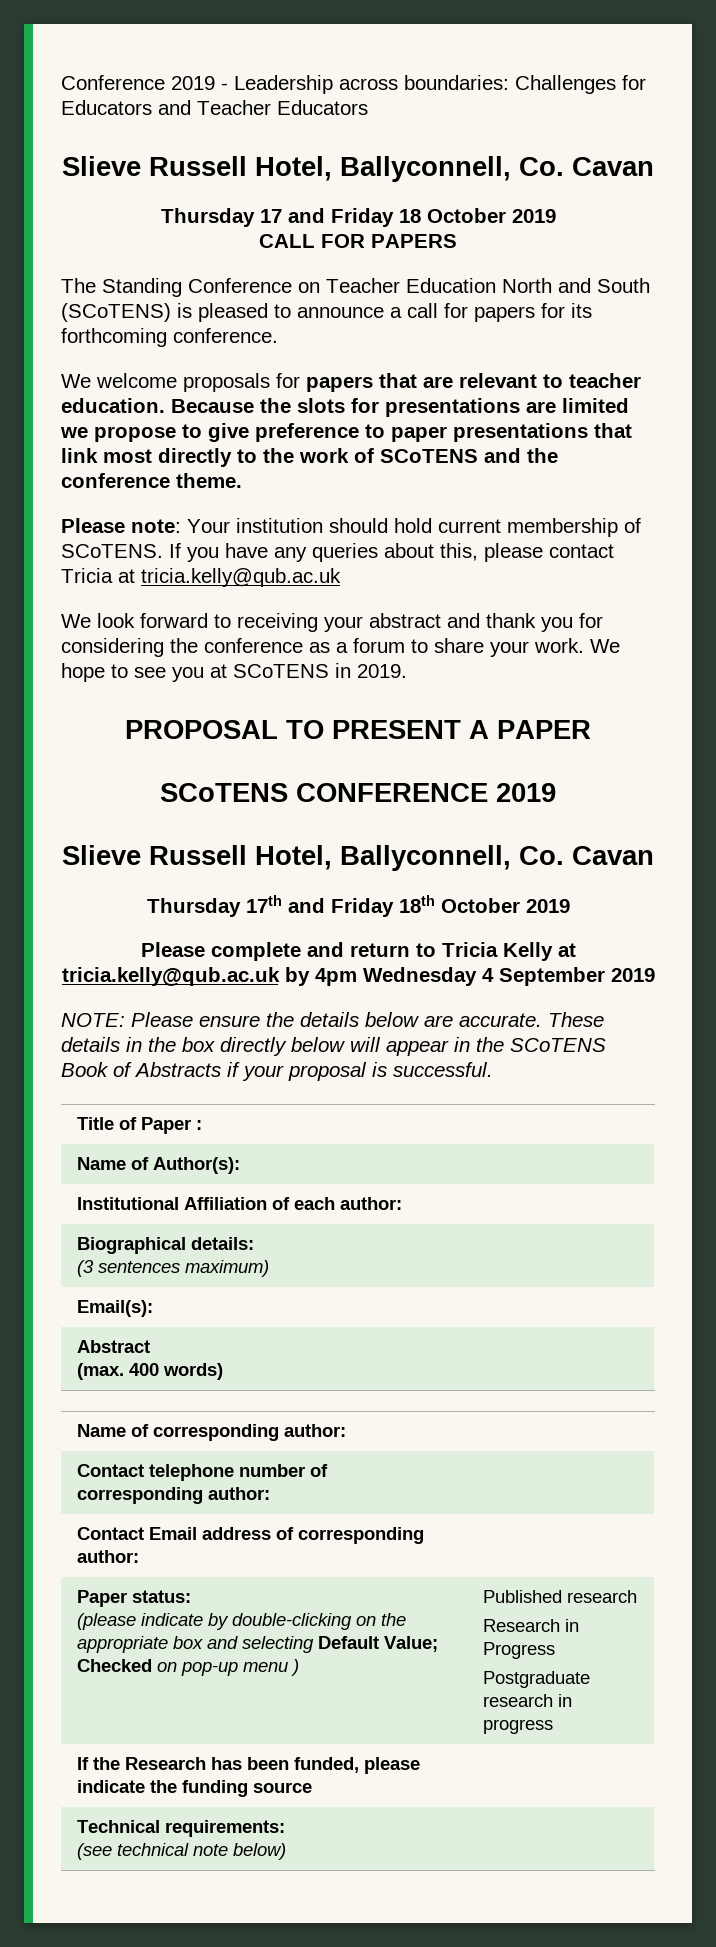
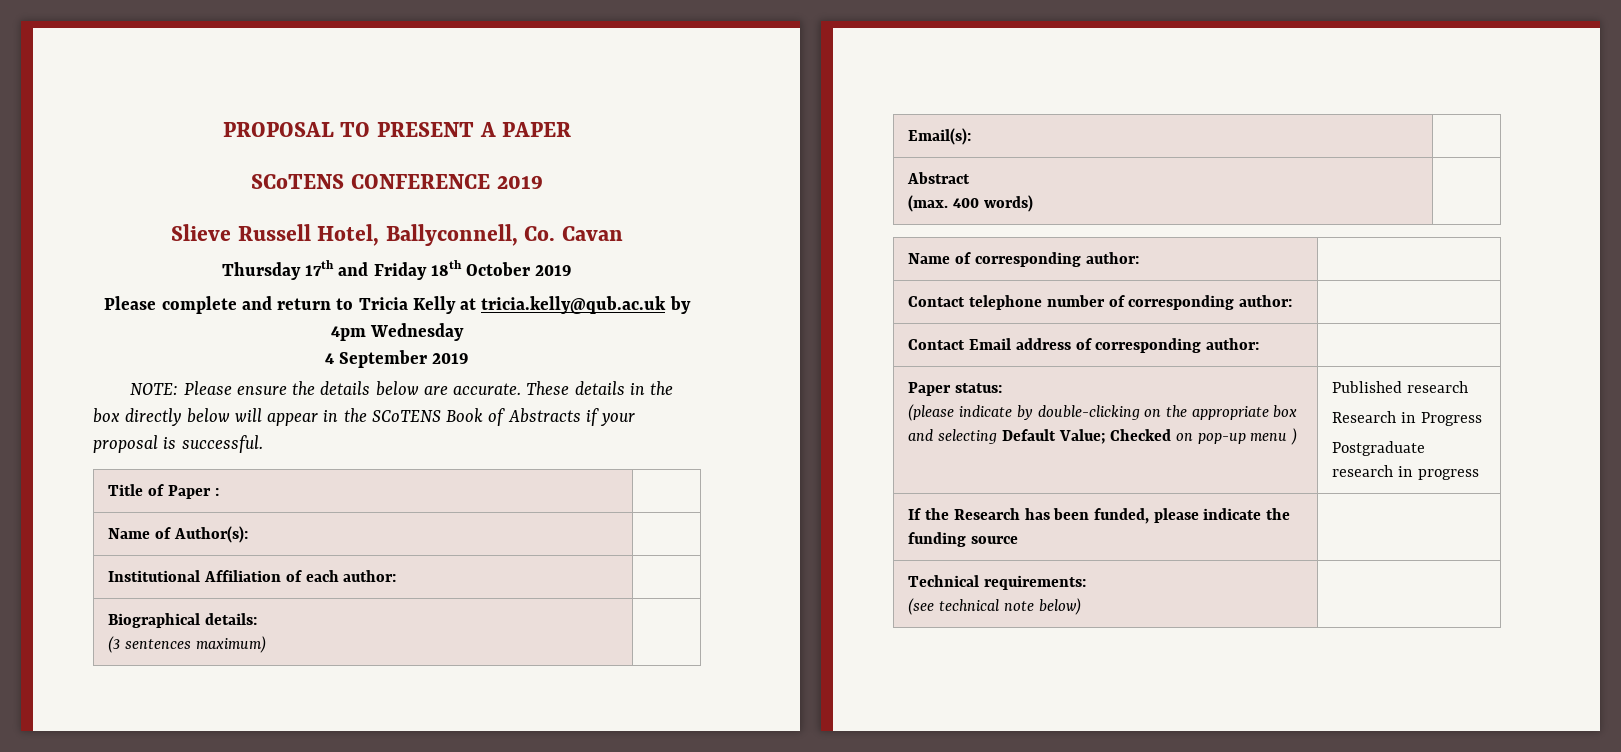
[61,75,646,94] [61,100,368,115] [62,156,654,182] [160,208,556,227] [259,234,457,248] [61,278,650,297] [61,303,592,322] [61,328,278,347] [61,373,641,392] [61,398,629,417] [60,423,632,442] [61,448,558,467] [61,473,242,488] [61,518,641,537] [61,543,614,562] [61,568,341,587] [61,613,603,632] [61,638,620,657] [61,663,407,682] Conference 2019 - Leadership across boundaries: Challenges for Educators and Teacher Educators // Slieve Russell Hotel, Ballyconnell, Co. Cavan // Thursday 17 and Friday 18 October 2019 // CALL FOR PAPERS // The Standing Conference on Teacher Education North and South (SCoTENS) is pleased to announce a call for papers for its forthcoming conference. // We welcome proposals for papers that are relevant to teacher education. Because the slots for presentations are limited we propose to give preference to paper presentations that link most directly to the work of SCoTENS and the conference theme. // Please note: Your institution should hold current membership of SCoTENS. If you have any queries about this, please contact Tricia at tricia.kelly@qub.ac.uk // We look forward to receiving your abstract and thank you for considering the conference as a forum to share your work. We hope to see you at SCoTENS in 2019. // -> (222, 129) none
(477, 976) none -> (465, 332) //

